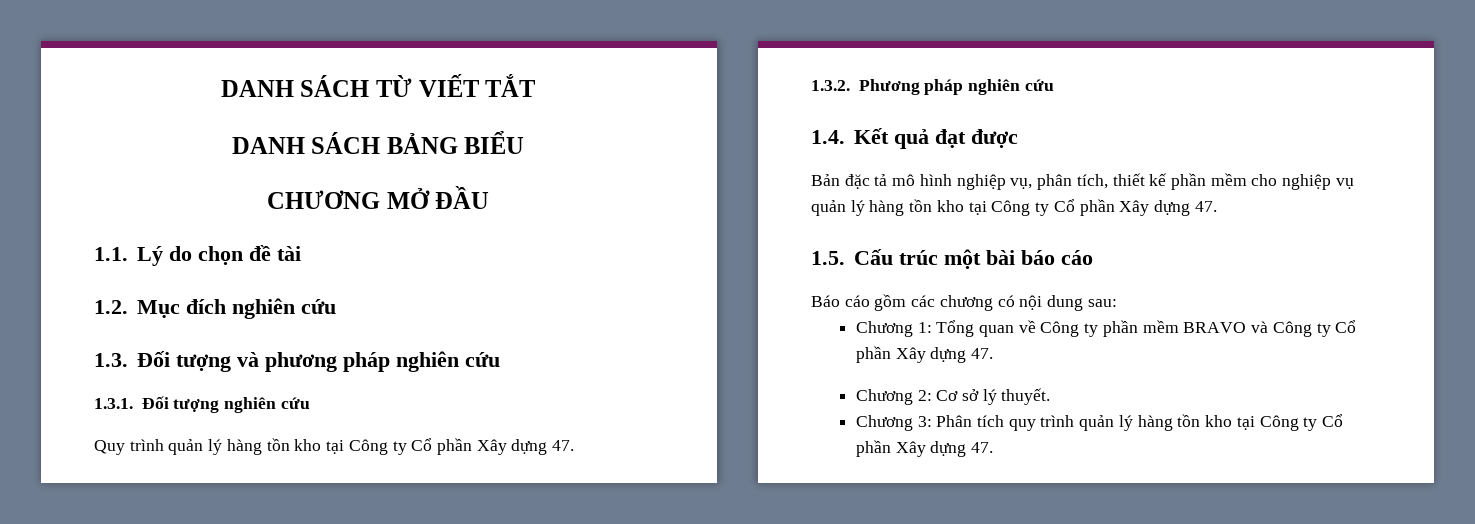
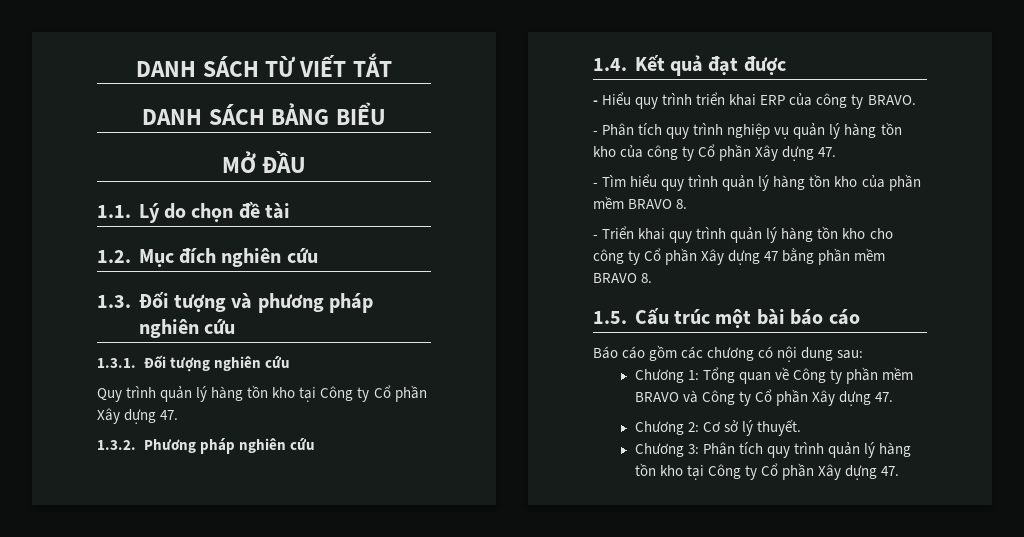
[266,190,380,209] CHƯƠNG -> (386, 113) none
[811,173,1278,190] Bản đặc tả mô hình nghiệp vụ, phân tích, thiết kế phần mềm cho -> [593,92,916,109] [593,123,724,139] - Hiểu quy trình triển khai ERP của công ty BRAVO. // - Phân tích quy trình
[968,199,1217,216] tại Công ty Cổ phần Xây dựng 47. -> [620,144,837,161] [593,174,921,191] [593,196,688,209] [593,226,893,243] [593,248,886,265] [593,273,653,283] của công ty Cổ phần Xây dựng 47. // - Tìm hiểu quy trình quản lý hàng tồn kho của phần mềm BRAVO 8. // - Triển khai quy trình quản lý hàng tồn kho cho công ty Cổ phần Xây dựng 47 bằng phần mềm BRAVO 8.

